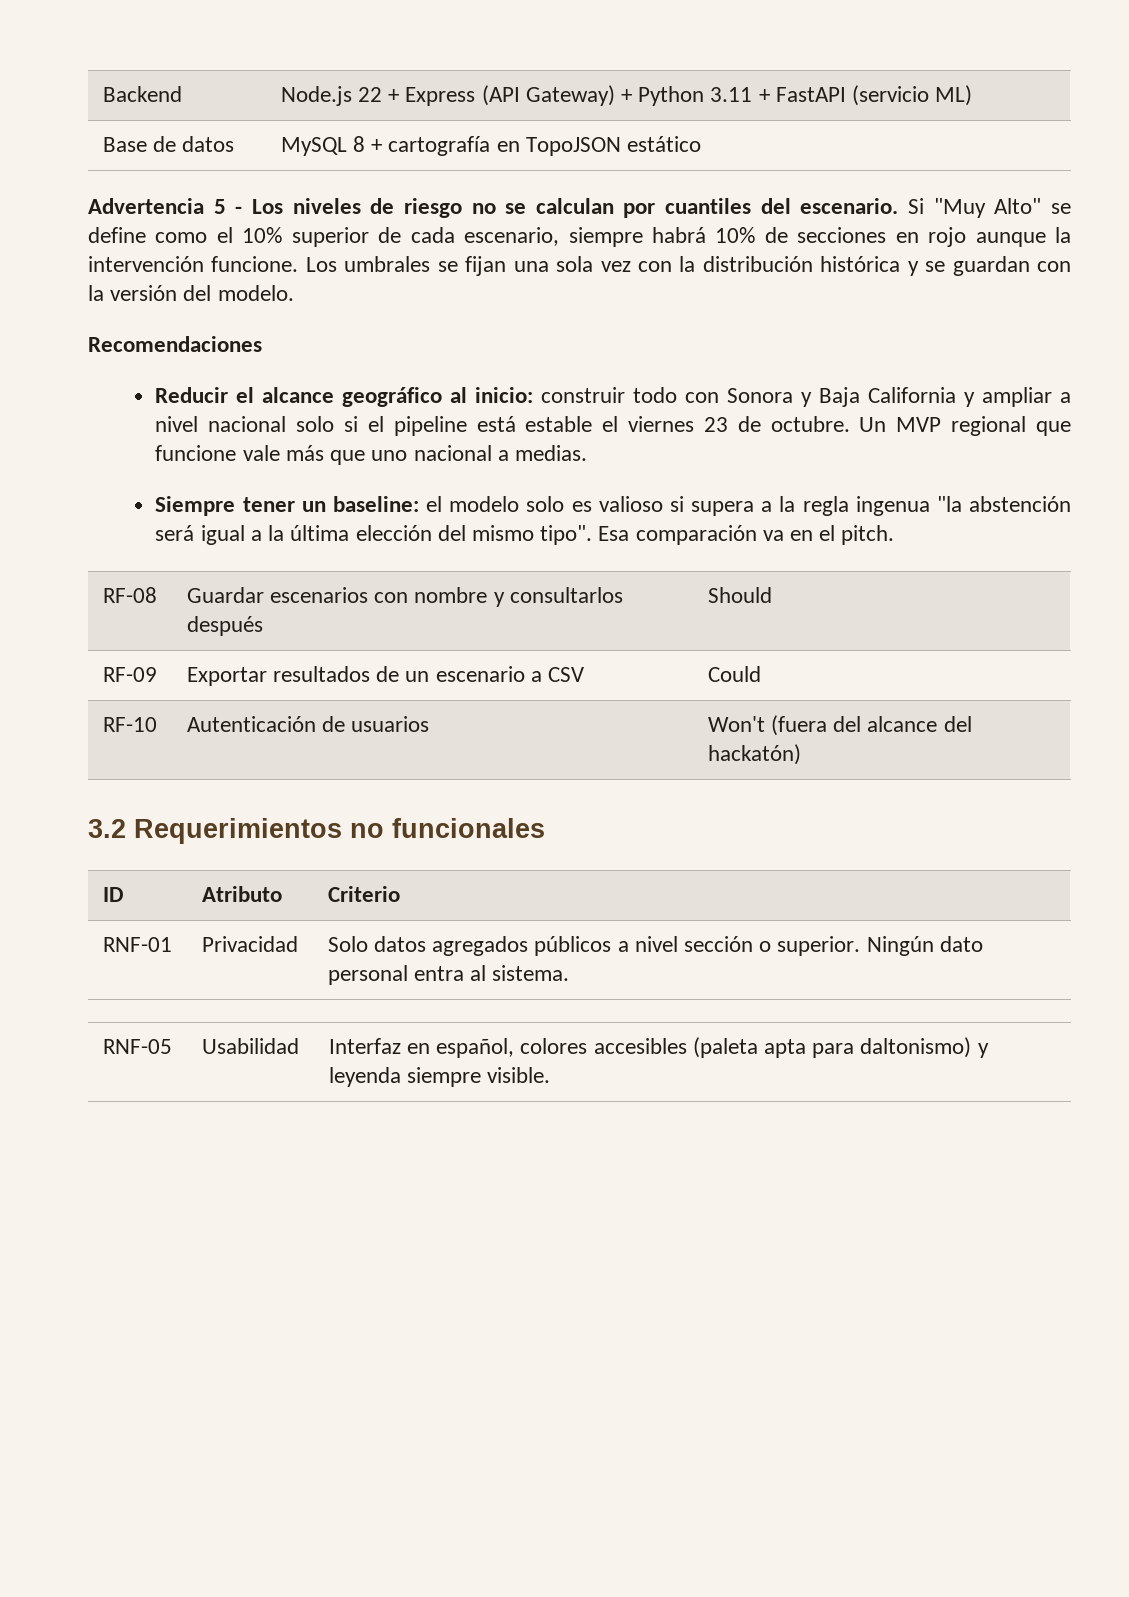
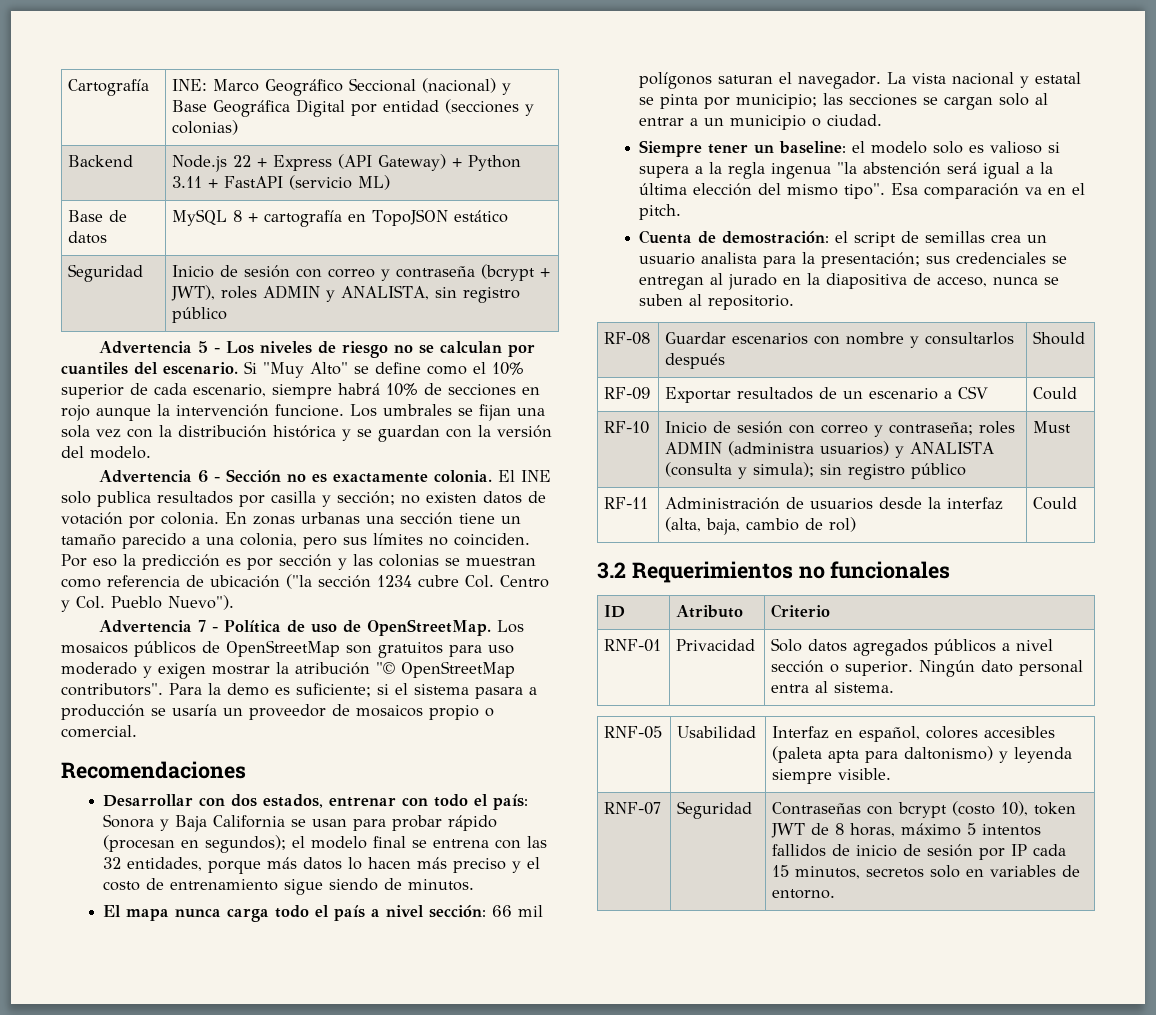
(102, 94) none -> [68,79,150,96] [172,78,512,96] [172,99,535,117] [172,120,239,135] Cartografía | INE: Marco Geográfico Seccional (nacional) y Base Geográfica Digital por entidad (secciones y colonias) //
(701, 144) none -> [68,264,144,282] [172,264,551,281] [171,285,521,303] [172,307,228,323] // Seguridad | Inicio de sesión con correo y contraseña (bcrypt + JWT), roles ADMIN y ANALISTA, sin registro público
[88,336,262,352] [155,387,1071,407] [155,416,1071,436] [155,445,587,465] Recomendaciones // Reducir el alcance geográfico al inicio: construir todo con Sonora y Baja California y ampliar a nivel nacional solo si el pipeline está estable el viernes 23 de octubre. Un MVP regional que funcione vale más que uno nacional a medias. -> [99,469,552,483] [61,491,546,507] [61,512,521,528] [61,533,530,549] [61,554,536,570] [61,574,549,589] [61,595,234,612] [99,619,525,636] [61,640,514,658] [61,661,515,679] [61,683,537,699] [61,704,494,720] [61,725,137,738] [61,761,246,779] [103,794,529,810] [103,814,498,832] [103,835,548,853] [103,857,541,874] [103,878,475,895] [103,905,544,922] [639,72,1082,89] [639,93,1049,110] [639,114,883,130] Advertencia 6 - Sección no es exactamente colonia. El INE solo publica resultados por casilla y sección; no existen datos de votación por colonia. En zonas urbanas una sección tiene un tamaño parecido a una colonia, pero sus límites no coinciden. Por eso la predicción es por sección y las colonias se muestran como referencia de ubicación ("la sección 1234 cubre Col. Centro y Col. Pueblo Nuevo"). // Advertencia 7 - Política de uso de OpenStreetMap. Los mosaicos públicos de OpenStreetMap son gratuitos para uso moderado y exigen mostrar la atribución "© OpenStreetMap contributors". Para la demo es suficiente; si el sistema pasara a producción se usaría un proveedor de mosaicos propio o comercial. // Recomendaciones // Desarrollar con dos estados, entrenar con todo el país: Sonora y Baja California se usan para probar rápido (procesan en segundos); el modelo final se entrena con las 32 entidades, porque más datos lo hacen más preciso y el costo de entrenamiento sigue siendo de minutos. // El mapa nunca carga todo el país a nivel sección: 66 mil polígonos saturan el navegador. La vista nacional y estatal se pinta por municipio; las secciones se cargan solo al entrar a un municipio o ciudad.
(895, 535) none -> [639,230,1048,247] [639,252,1068,268] [639,273,1060,290] [639,294,795,310] // Cuenta de demostración: el script de semillas crea un usuario analista para la presentación; sus credenciales se entregan al jurado en la diapositiva de acceso, nunca se suben al repositorio.
[186,716,430,732] [707,715,972,736] [707,744,801,765] Autenticación de usuarios | Won't (fuera del alcance del hackatón) -> [665,421,1016,437] [665,441,995,458] [665,462,967,480] [1033,421,1072,433] [604,497,649,509] [665,497,1004,510] [665,517,857,535] [1033,497,1078,510] Inicio de sesión con correo y contraseña; roles ADMIN (administra usuarios) y ANALISTA (consulta y simula); sin registro público | Must // RF-11 | Administración de usuarios desde la interfaz (alta, baja, cambio de rol) | Could
(551, 1075) none -> [604,802,662,815] [677,801,753,819] [772,801,1077,818] [771,823,1042,838] [772,844,1067,860] [772,865,1081,879] [772,889,836,899] // RNF-07 | Seguridad | Contraseñas con bcrypt (costo 10), token JWT de 8 horas, máximo 5 intentos fallidos de inicio de sesión por IP cada 15 minutos, secretos solo en variables de entorno.

